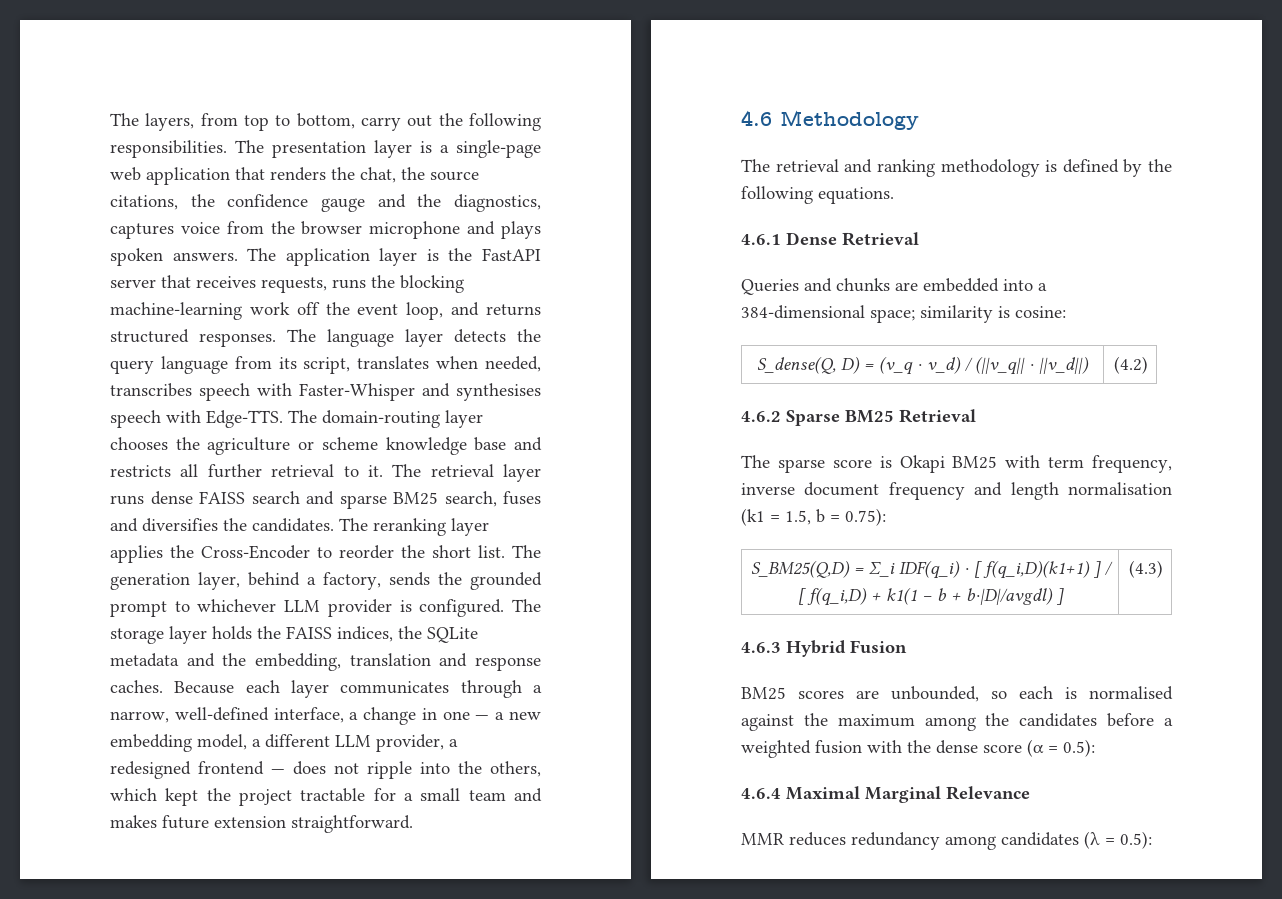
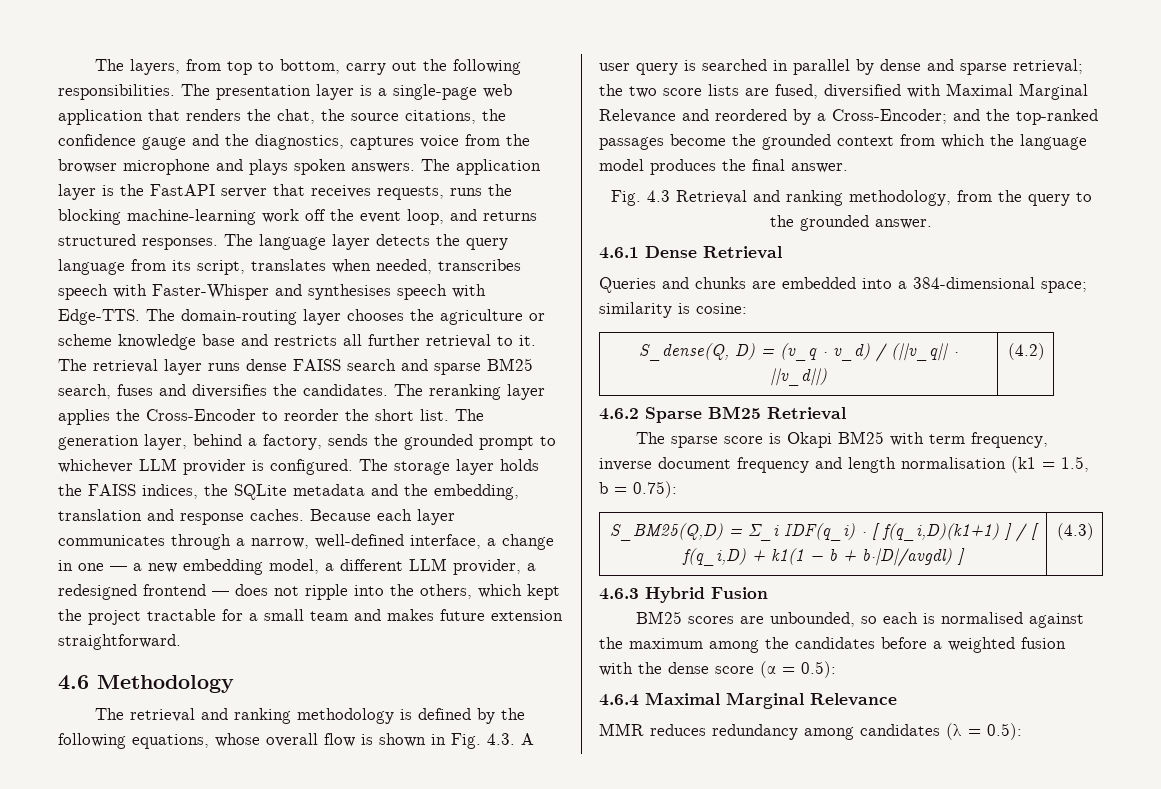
[818,187,894,204] equations. -> [132,733,534,749] [599,59,1083,75] [599,83,1088,100] [599,109,1098,125] [599,134,1087,150] [599,159,848,175] [610,190,1092,206] [770,215,932,231] equations, whose overall flow is shown in Fig. 4.3. A user query is searched in parallel by dense and sparse retrieval; the two score lists are fused, diversified with Maximal Marginal Relevance and reordered by a Cross-Encoder; and the top-ranked passages become the grounded context from which the language model produces the final answer. // Fig. 4.3 Retrieval and ranking methodology, from the query to the grounded answer.

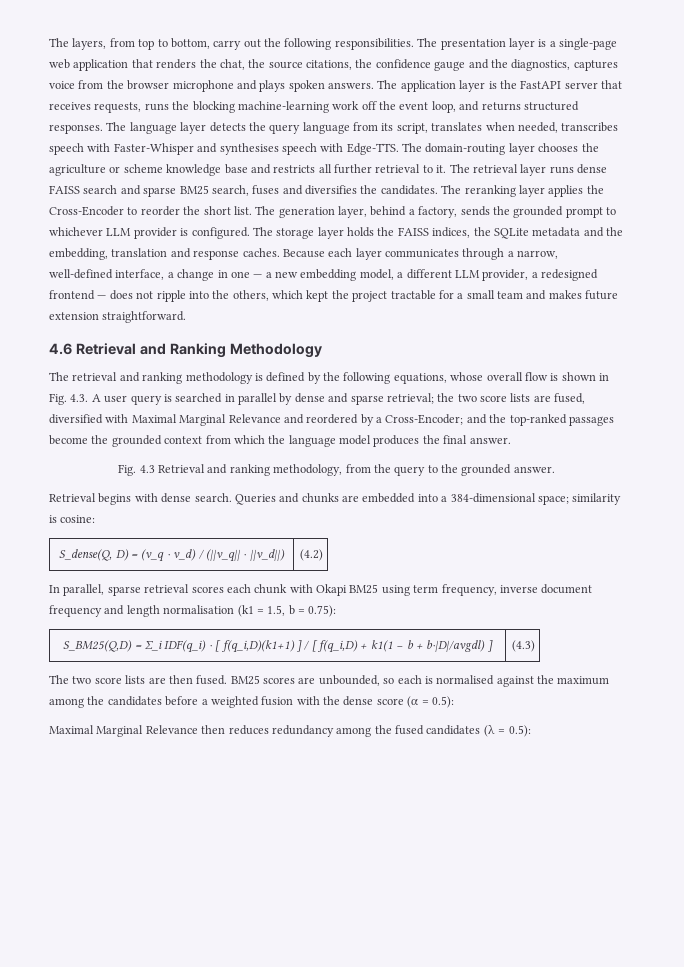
(89, 682) none -> [75,343,226,358] Retrieval and Ranking
[599,246,782,259] 4.6.1 Dense Retrieval // -> [49,493,232,505] Retrieval begins with dense search.
[599,406,846,423] [636,432,782,448] 4.6.2 Sparse BM25 Retrieval // The sparse score is -> [49,584,313,596] In parallel, sparse retrieval scores each chunk with
[890,432,925,446] with -> [381,585,410,596] using
[599,587,768,603] 4.6.3 Hybrid Fusion // -> [49,675,228,685] The two score lists are then fused.
[599,692,897,709] [599,723,644,736] 4.6.4 Maximal Marginal Relevance // MMR -> [49,725,226,737] Maximal Marginal Relevance then
(854, 733) none -> [374,725,424,735] the fused

